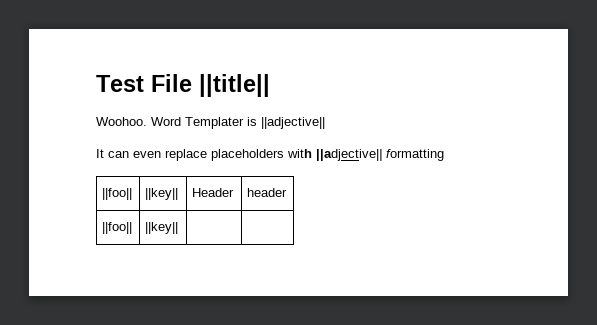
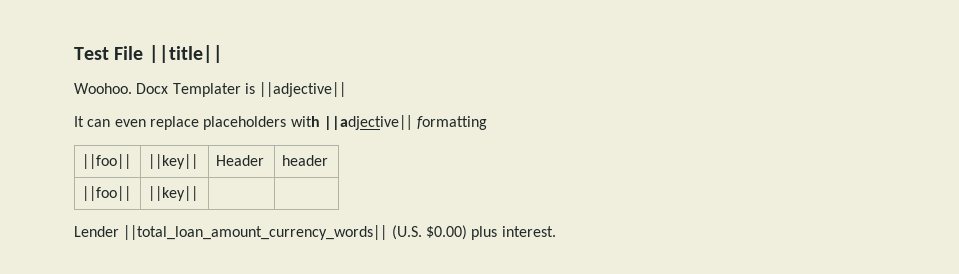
[151,117,181,126] Word -> [136,83,169,94] Docx
(179, 228) none -> [74,225,556,240] // Lender ||total_loan_amount_currency_words|| (U.S. $0.00) plus interest.

